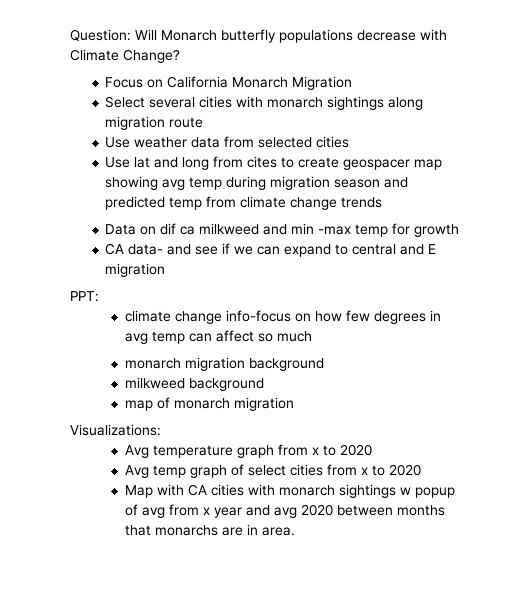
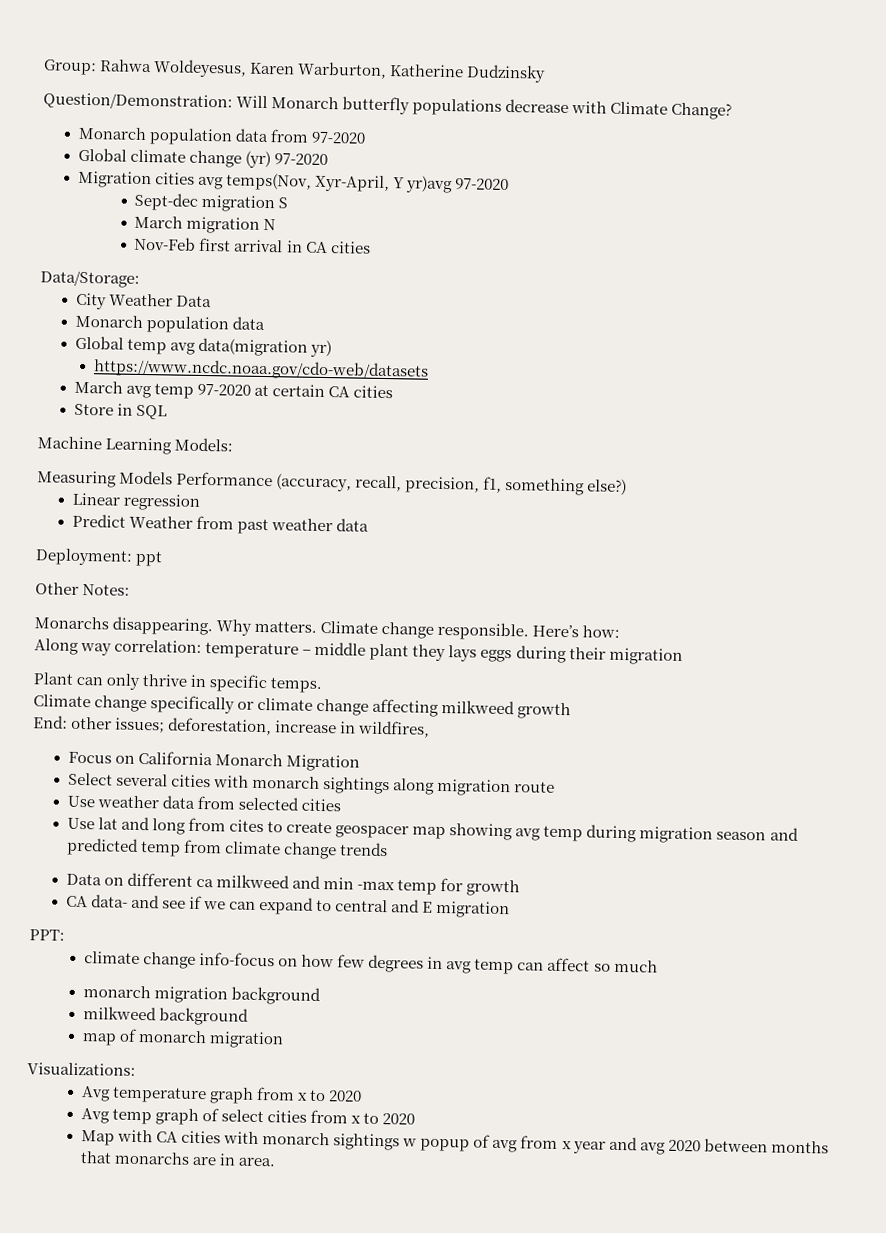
[70,29,131,41] Question: -> [43,59,547,83] [43,92,233,111] Group: Rahwa Woldeyesus, Karen Warburton, Katherine Dudzinsky // Question/Demonstration:
(180, 56) none -> [77,126,366,146] [77,147,328,169] [77,170,510,194] [134,192,289,213] [134,215,277,234] [134,236,371,254] [40,270,140,288] [75,292,212,310] [74,314,265,334] [74,335,332,358] [92,358,429,381] [73,380,394,399] [73,403,167,420] [37,436,234,455] [37,470,628,496] [71,492,200,511] [71,513,369,535] [35,548,164,567] [35,582,131,596] [34,616,621,641] [34,638,683,665] [33,672,323,694] [33,694,572,720] [33,715,431,738] // Monarch population data from 97-2020 // Global climate change (yr) 97-2020 // Migration cities avg temps(Nov, Xyr-April, Y yr)avg 97-2020 // Sept-dec migration S // March migration N // Nov-Feb first arrival in CA cities // Data/Storage: // City Weather Data // Monarch population data // Global temp avg data(migration yr) // https://www.ncdc.noaa.gov/cdo-web/datasets // March avg temp 97-2020 at certain CA cities // Store in SQL // Machine Learning Models: // Measuring Models Performance (accuracy, recall, precision, f1, something else?) // Linear regression // Predict Weather from past weather data // Deployment: ppt // Other Notes: // Monarchs disappearing. Why matters. Climate change responsible. Here’s how: // Along way correlation: temperature – middle plant they lays eggs during their migration // Plant can only thrive in specific temps. // Climate change specifically or climate change affecting milkweed growth // End: other issues; deforestation, increase in wildfires,
[160,223,177,235] dif -> [126,872,193,887] different

